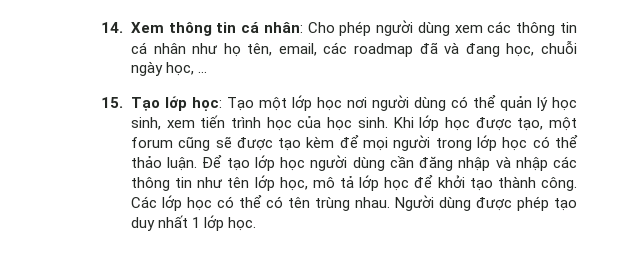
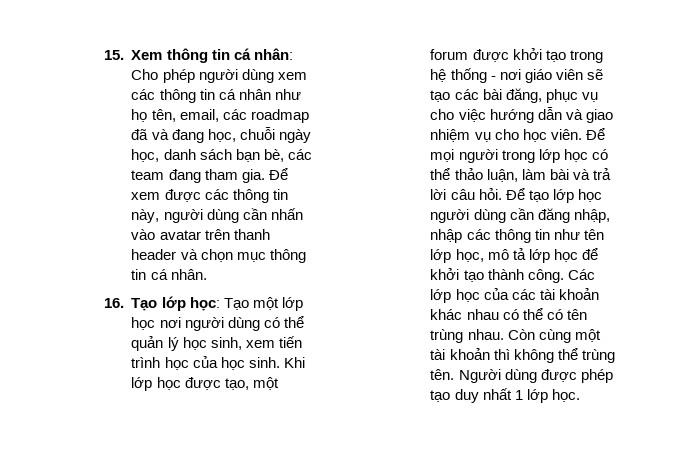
[101,22,124,33] 14. -> [103,50,124,60] 15.
[198,71,208,73] [101,97,124,108] … // 15. -> [163,149,312,162] [131,168,288,183] [131,189,288,203] [131,208,303,223] [131,229,270,240] [131,249,306,263] [131,269,207,280] [103,298,124,308] danh sách bạn bè, các team đang tham gia. Để xem được các thông tin này, người dùng cần nhấn vào avatar trên thanh header và chọn mục thông tin cá nhân. // 16.
[178,135,359,151] cũng sẽ được tạo kèm để -> [472,48,603,63] [430,68,603,83] [430,88,598,103] [430,107,613,123] [430,128,605,142] được khởi tạo trong hệ thống - nơi giáo viên sẽ tạo các bài đăng, phục vụ cho việc hướng dẫn và giao nhiệm vụ cho học viên. Để
[167,157,198,171] luận. -> [486,168,611,182] [430,188,502,200] luận, làm bài và trả lời câu hỏi.
[458,156,511,171] nhập và -> [573,209,610,223] nhập,
(212, 204) none -> [483,288,599,300] [430,309,499,320] của các tài khoản khác nhau
(390, 202) none -> [507,329,601,343] [430,348,615,363] [430,369,455,380] Còn cùng một tài khoản thì không thể trùng tên.

